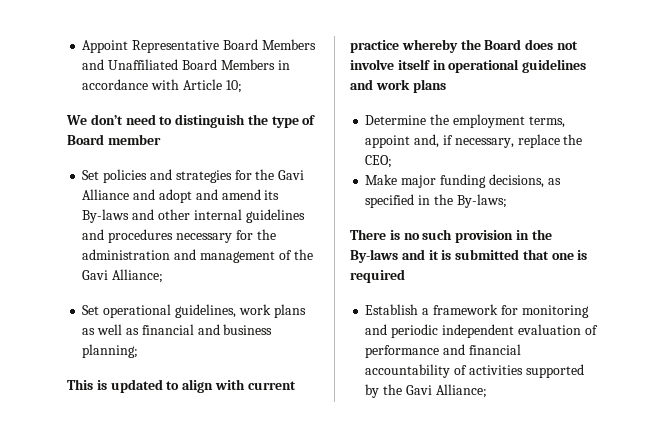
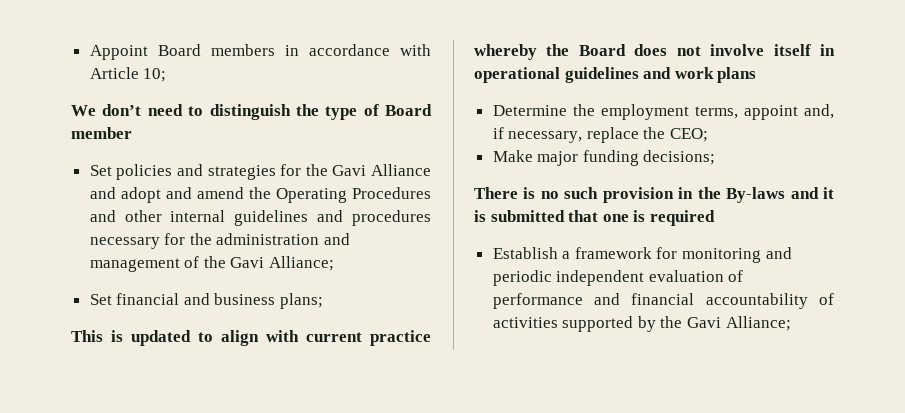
[132,39,316,53] [82,59,275,70] Representative Board Members and Unaffiliated Board Members -> [157,44,275,56] Board members
[264,190,280,200] [82,209,130,223] its By-laws -> [248,187,432,203] the Operating Procedures
[103,304,306,318] [82,324,139,335] operational guidelines, work plans as well as -> (112, 299) none
[82,344,139,358] planning; -> [280,293,324,309] plans;
[488,174,561,188] [365,194,507,208] decisions, as specified in the By-laws; -> [643,150,716,165] decisions;

